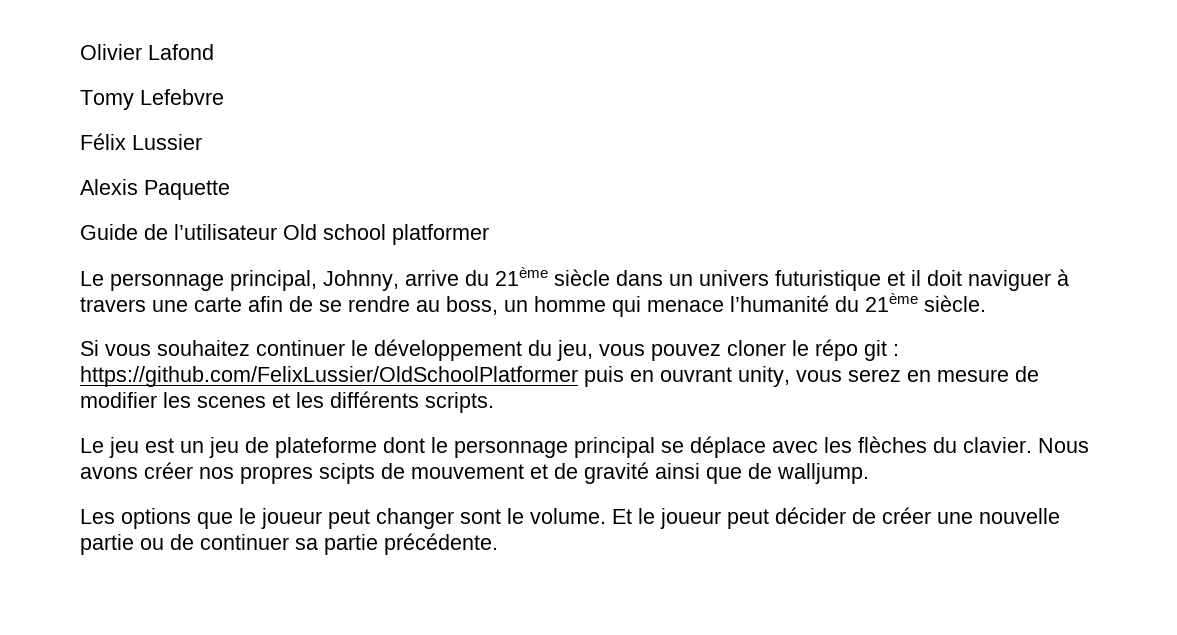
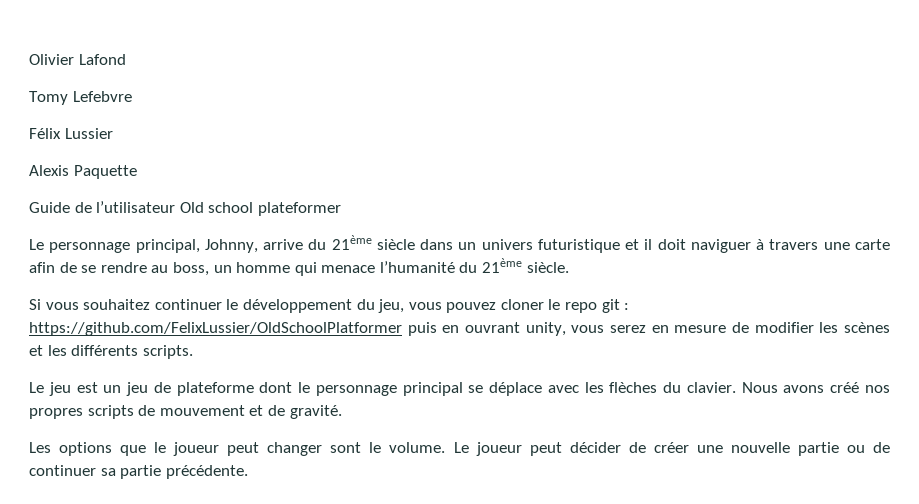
[392,224,489,245] platformer -> [257,202,341,216] plateformer
[815,339,858,361] répo -> [565,302,598,313] repo
[197,396,266,408] scenes -> [843,322,890,333] scènes
[144,462,193,479] créer -> [830,382,860,393] créé
[319,463,375,484] scipts -> [87,405,134,419] scripts
[584,462,869,484] gravité ainsi que de walljump. -> [289,405,342,419] gravité.
[612,508,655,524] Et le -> [453,442,469,453] Le

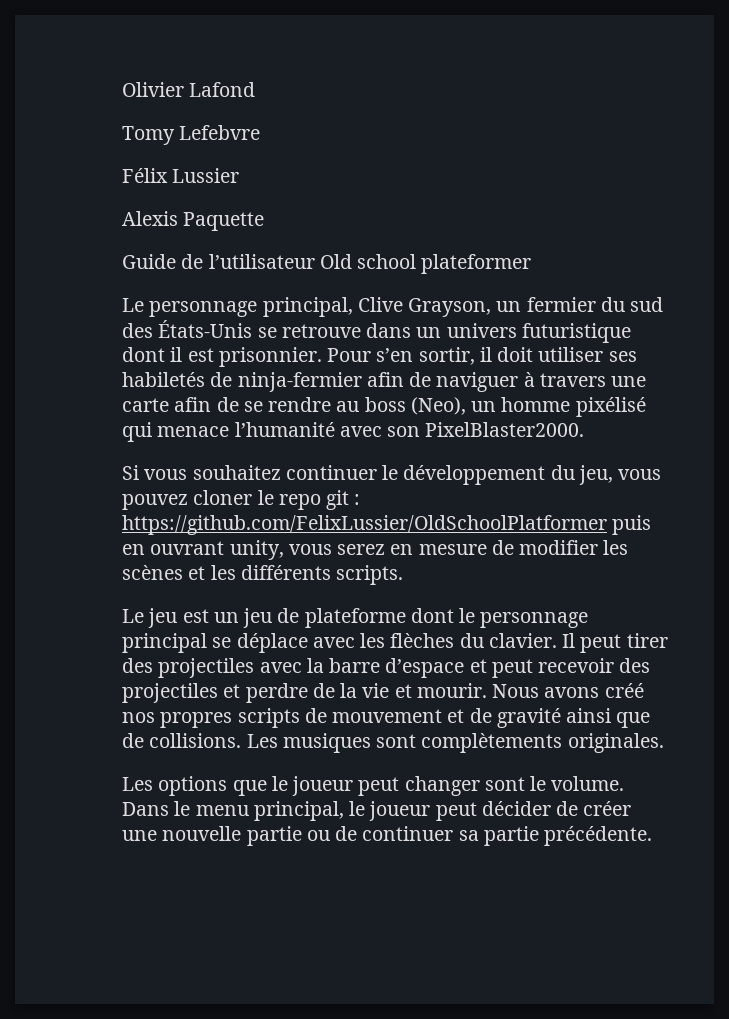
[204,235,686,253] Johnny, arrive du 21ème siècle dans un univers futuristique et il doit -> [357,297,664,317] [122,320,631,343] [122,347,637,367] [122,372,432,392] Clive Grayson, un fermier du sud des États-Unis se retrouve dans un univers futuristique dont il est prisonnier. Pour s’en sortir, il doit utiliser ses habiletés de ninja-fermier afin de
[172,262,209,276] boss, -> [364,397,466,415] boss (Neo),
(291, 267) none -> [575,397,646,417] pixélisé
[459,258,569,273] du 21ème siècle. -> [339,422,585,437] avec son PixelBlaster2000.
(736, 387) none -> [562,633,668,653] [122,658,651,678] [122,683,487,703] Il peut tirer des projectiles avec la barre d’espace et peut recevoir des projectiles et perdre de la vie et mourir.
[289,405,342,419] gravité. -> [496,708,651,728] [122,733,664,753] gravité ainsi que de collisions. Les musiques sont complètements originales.
[453,442,469,453] Le -> [122,801,366,821] Dans le menu principal, le

